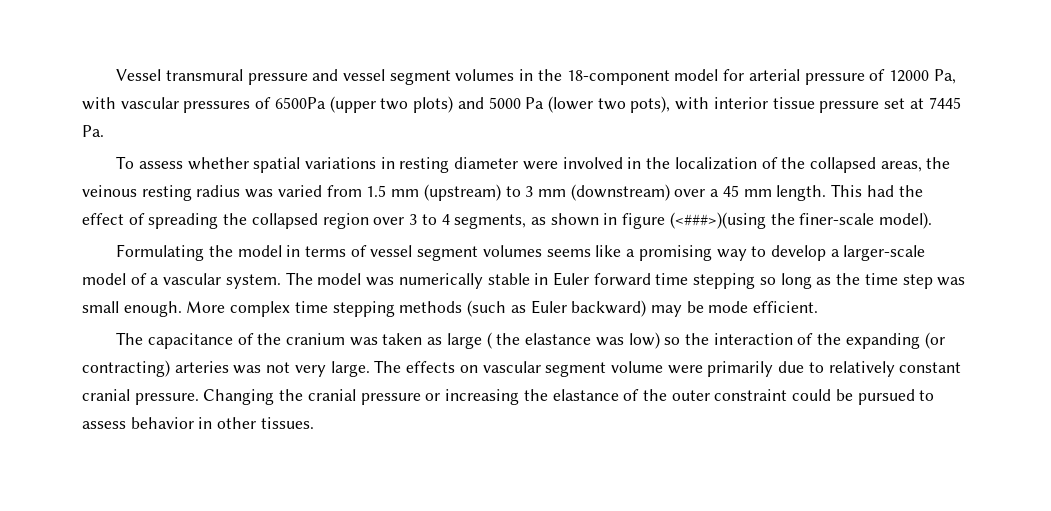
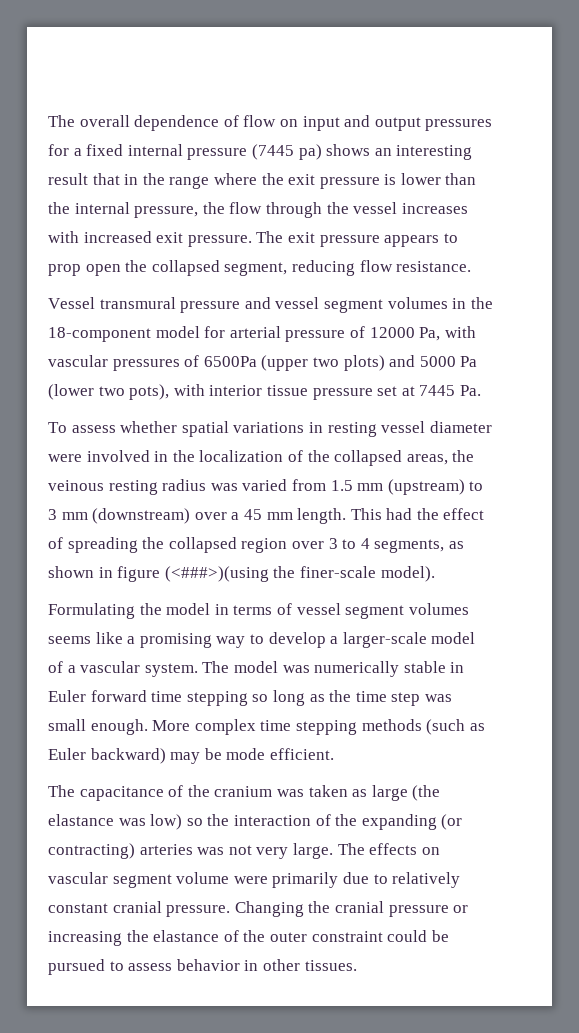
(116, 75) none -> [48,115,493,131] [48,144,473,160] [48,173,477,189] [48,202,468,218] [48,231,458,247] [48,260,472,276] The overall dependence of flow on input and output pressures for a fixed internal pressure (7445 pa) shows an interesting result that in the range where the exit pressure is lower than the internal pressure, the flow through the vessel increases with increased exit pressure. The exit pressure appears to prop open the collapsed segment, reducing flow resistance. //
(450, 165) none -> [381,421,426,433] vessel
[486,332,521,349] ( the -> [412,785,441,801] (the

